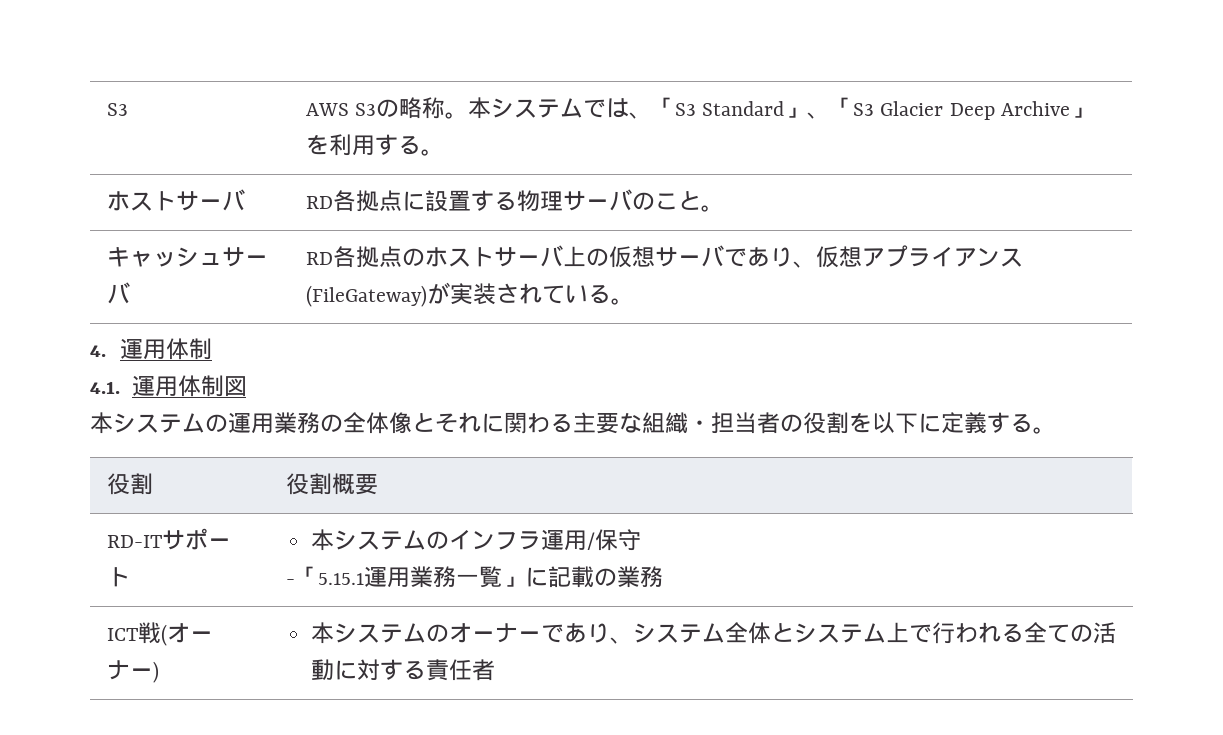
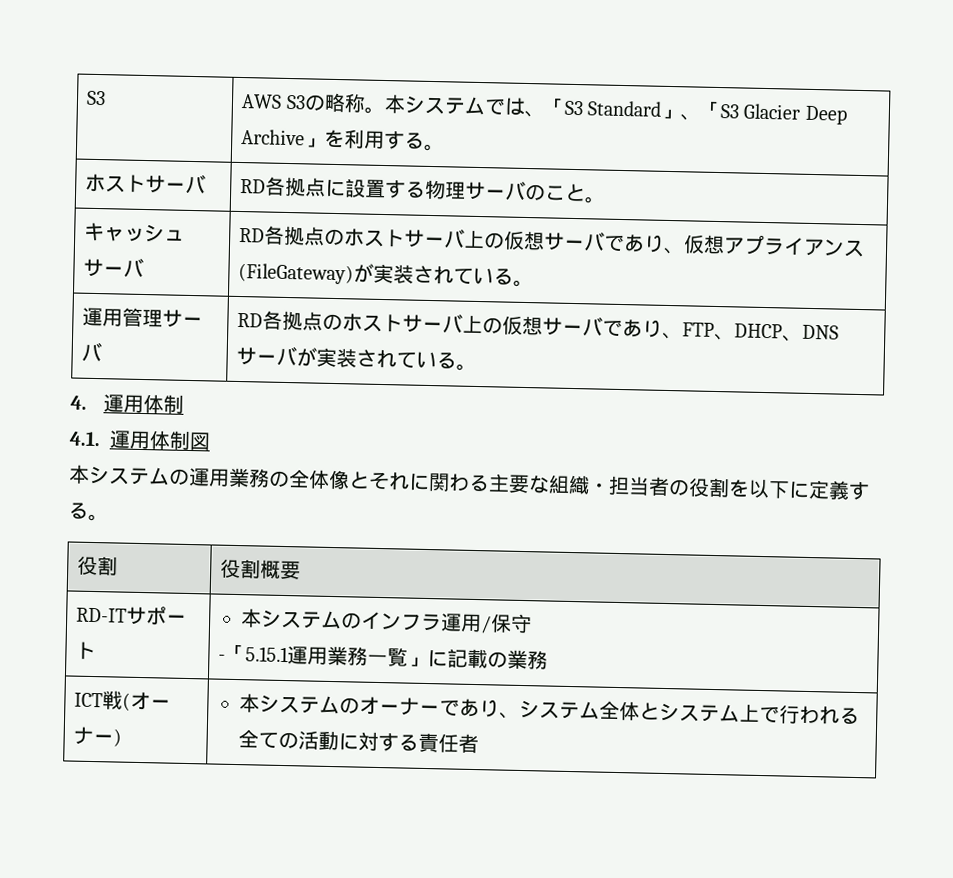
(634, 301) none -> [82,307,204,328] [81,341,103,363] [237,310,840,342] [236,345,478,372] // 運用管理サーバ | RD各拠点のホストサーバ上の仮想サーバであり、FTP、DHCP、DNSサーバが実装されている。

